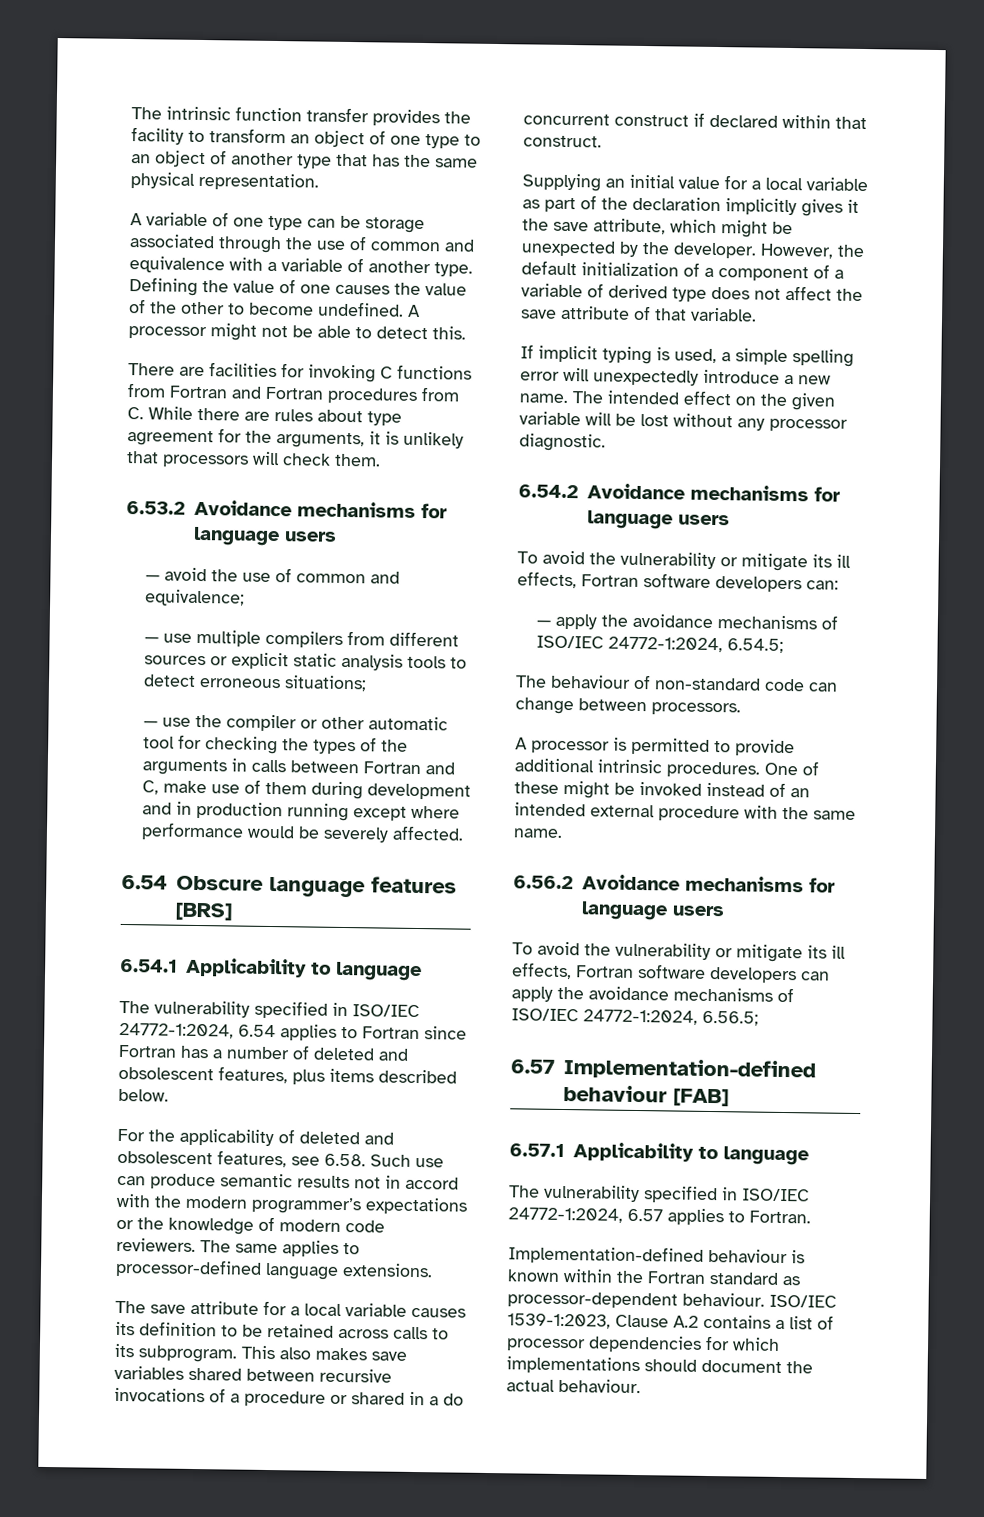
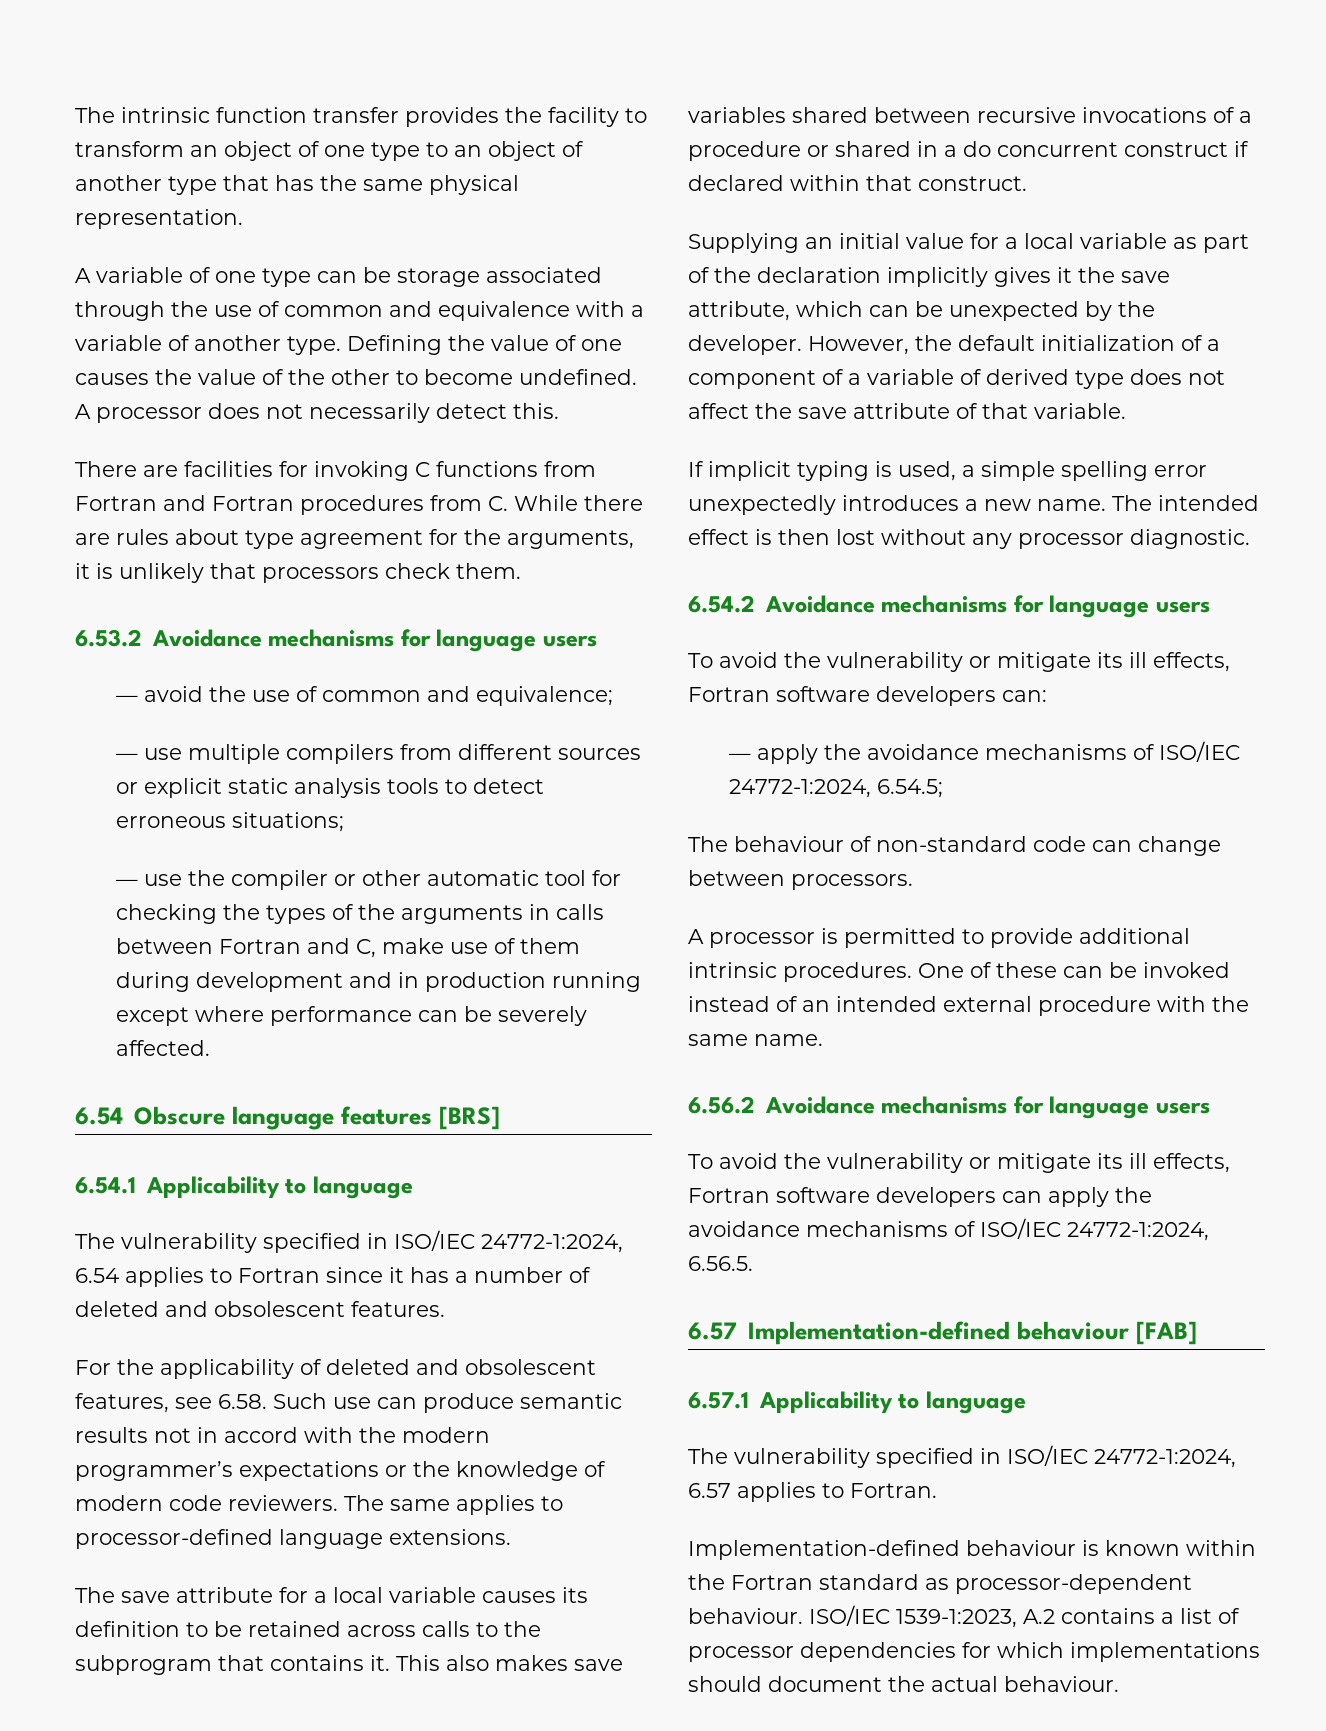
[210,323,372,341] might not be able to -> [208,403,430,423] does not necessarily
[252,451,280,466] will -> (379, 575) none
[246,825,295,839] would -> [417,1010,458,1022] can
[118,1044,177,1058] Fortran -> [389,1267,404,1283] it
[218,1066,457,1085] [118,1088,169,1102] features, plus items described below. -> [351,1301,445,1317] features.
[114,1343,237,1363] its subprogram. -> [504,1621,541,1637] [75,1655,390,1675] the subprogram that contains it.
[721,220,768,238] might -> [869,305,909,317] can
[563,367,780,386] will unexpectedly introduce -> [688,495,959,515] unexpectedly introduces
[735,393,835,411] [519,411,636,426] on the given variable will be -> [755,529,830,545] is then
[563,780,610,799] might -> [1063,966,1103,978] can
[702,1010,759,1026] 6.56.5; -> [688,1256,753,1271] 6.56.5.
[615,1314,669,1328] Clause -> (1017, 1618) none

